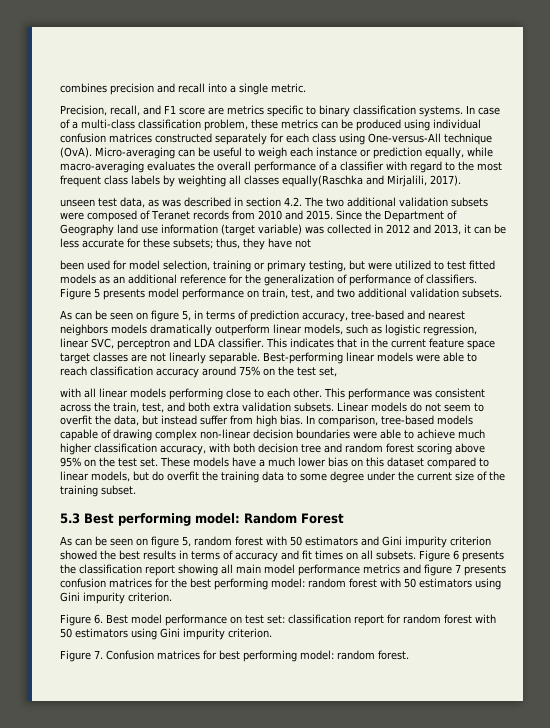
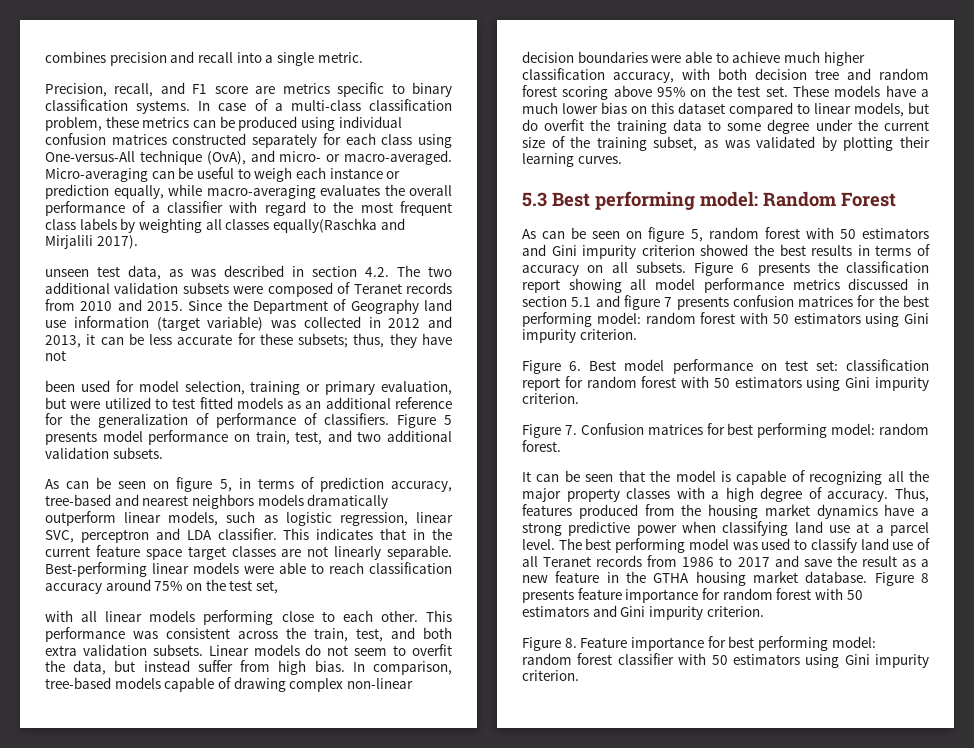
[60,147,92,158] (OvA). -> [206,150,452,165] (OvA), and micro- or macro-averaged.
[387,175,427,187] Mirjalili, -> [45,235,93,249] Mirjalili
[309,260,346,272] testing, -> [381,381,452,395] evaluation,
[101,485,136,495] subset. -> [653,136,930,151] [522,153,622,167] subset, as was validated by plotting their learning curves.
[281,550,343,560] and fit times -> (579, 270) none
[236,564,261,574] main -> (647, 284) none
(400, 569) none -> [848,278,929,290] [522,296,592,307] discussed in section 5.1
(409, 655) none -> [522,470,929,485] [522,487,929,502] [522,504,929,519] [522,521,929,536] [522,538,931,553] [522,555,929,567] [522,571,929,586] [522,588,863,603] [522,605,764,620] [522,636,876,651] [522,653,929,668] [522,670,579,681] // It can be seen that the model is capable of recognizing all the major property classes with a high degree of accuracy. Thus, features produced from the housing market dynamics have a strong predictive power when classifying land use at a parcel level. The best performing model was used to classify land use of all Teranet records from 1986 to 2017 and save the result as a new feature in the GTHA housing market database. Figure 8 presents feature importance for random forest with 50 estimators and Gini impurity criterion. // Figure 8. Feature importance for best performing model: random forest classifier with 50 estimators using Gini impurity criterion.

